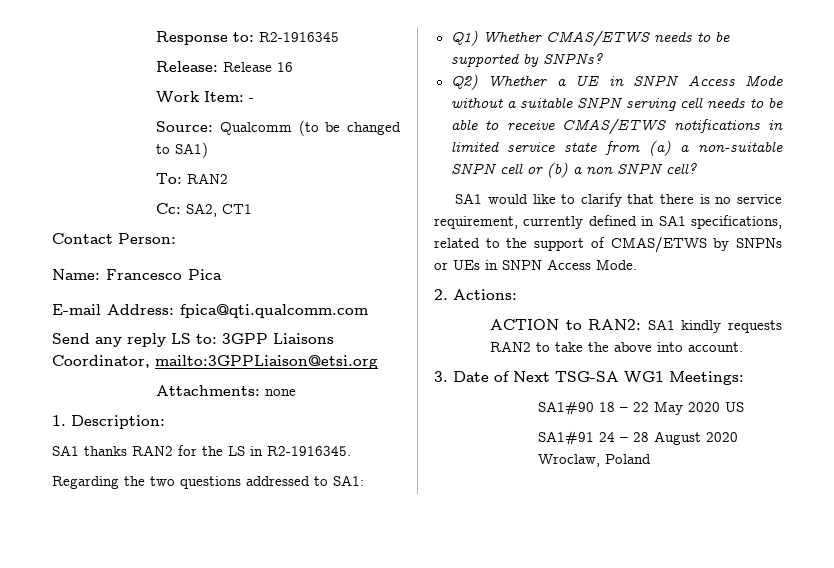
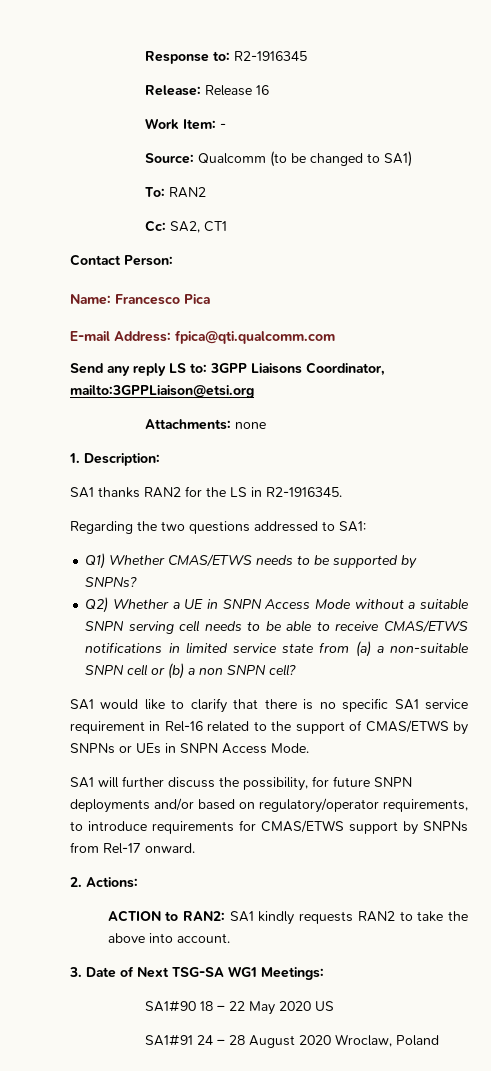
[737,194,783,204] [434,215,782,229] service requirement, currently defined in SA1 specifications, -> [342,698,468,712] [70,721,203,734] specific SA1 service requirement in Rel-16
(637, 264) none -> [70,776,412,791] [70,798,468,813] [70,820,468,835] [70,842,195,854] // SA1 will further discuss the possibility, for future SNPN deployments and/or based on regulatory/operator requirements, to introduce requirements for CMAS/ETWS support by SNPNs from Rel-17 onward.

